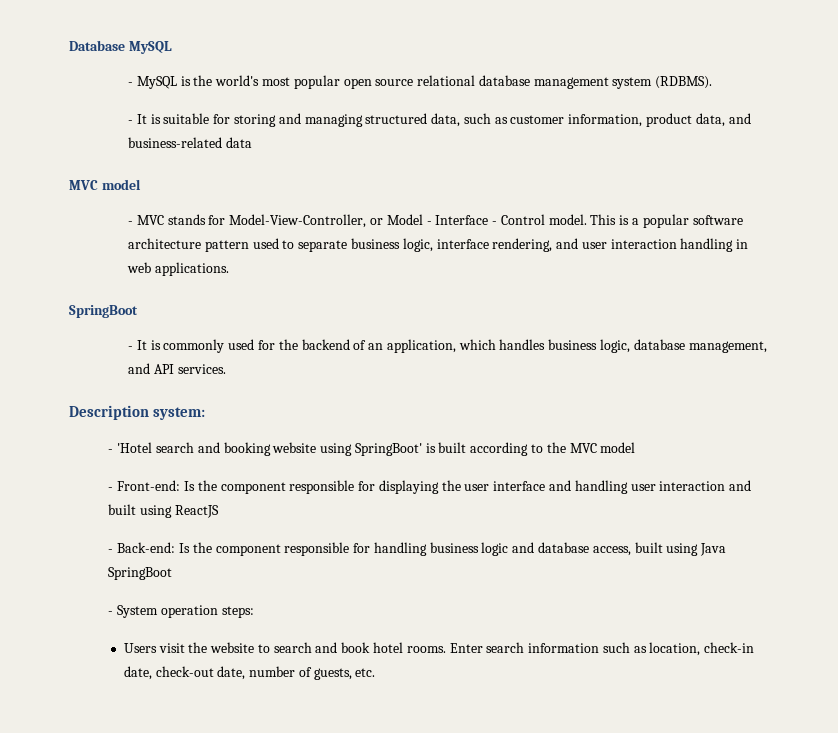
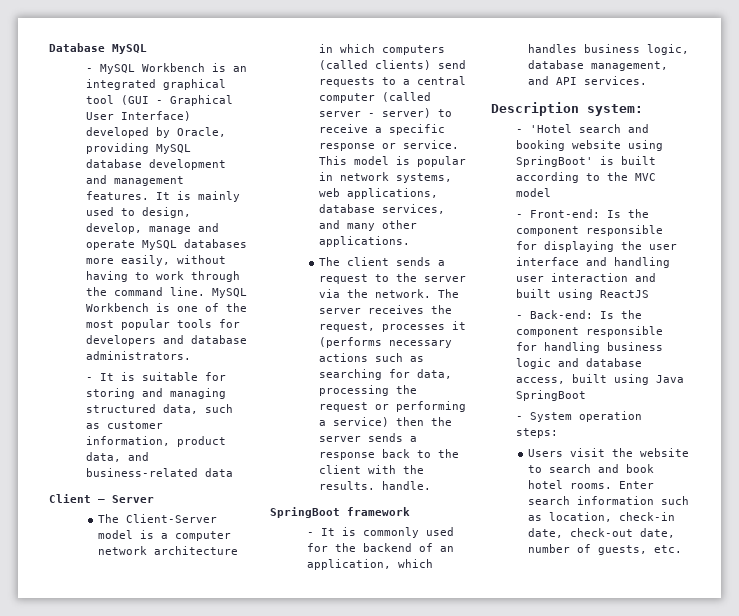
[180,75,713,89] is the world's most popular open source relational database management system (RDBMS). -> [141,63,247,72] [85,79,226,90] [85,95,233,106] [85,111,191,121] [85,127,226,138] [85,143,191,154] [85,159,226,170] [85,175,184,186] [85,191,240,202] [85,207,191,218] [85,223,219,234] [85,239,247,250] [85,255,226,266] [85,271,240,282] [85,287,247,298] [85,303,247,312] [85,319,240,330] [85,335,247,346] [85,351,191,360] Workbench is an integrated graphical tool (GUI - Graphical User Interface) developed by Oracle, providing MySQL database development and management features. It is mainly used to design, develop, manage and operate MySQL databases more easily, without having to work through the command line. MySQL Workbench is one of the most popular tools for developers and database administrators.
[69,179,141,190] [128,214,743,228] [128,238,749,252] [127,262,229,276] [69,305,138,318] MVC model // - MVC stands for Model-View-Controller, or Model - Interface - Control model. This is a popular software architecture pattern used to separate business logic, interface rendering, and user interaction handling in web applications. // SpringBoot -> [49,494,154,503] [97,514,217,523] [97,530,231,541] [97,546,238,555] [318,44,445,55] [318,60,466,70] [318,76,466,87] [318,92,431,103] [318,108,452,118] [318,124,445,135] [318,140,459,151] [318,156,466,167] [318,172,452,183] [318,188,438,199] [318,204,445,214] [318,220,417,231] [318,236,410,247] [318,257,445,266] [318,273,466,284] [318,289,459,298] [318,305,452,314] [318,321,466,332] [318,337,452,348] [318,353,424,362] [318,369,452,380] [318,385,417,396] [318,401,466,412] [318,417,452,427] [318,433,417,442] [318,449,459,460] [318,465,424,474] [318,481,431,490] [270,507,410,518] Client – Server // The Client-Server model is a computer network architecture in which computers (called clients) send requests to a central computer (called server - server) to receive a specific response or service. This model is popular in network systems, web applications, database services, and many other applications. // The client sends a request to the server via the network. The server receives the request, processes it (performs necessary actions such as searching for data, processing the request or performing a service) then the server sends a response back to the client with the results. handle. // SpringBoot framework

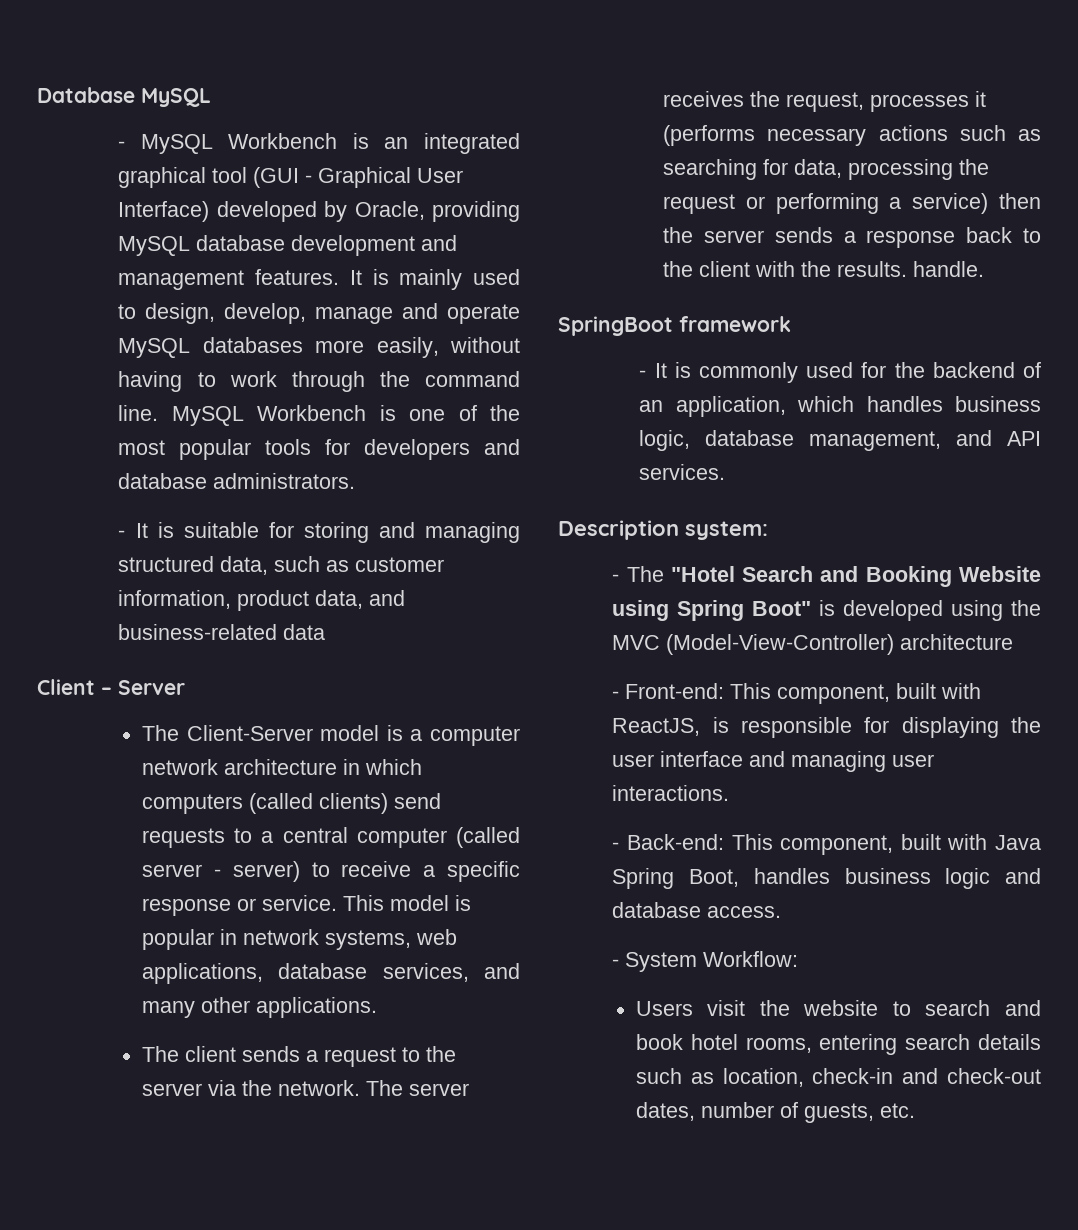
[529,124,649,133] [515,140,663,151] [515,156,656,167] [515,172,656,183] [515,188,551,197] [515,209,649,218] [515,226,579,236] 'Hotel search and booking website using SpringBoot' is built according to the MVC model // - Front-end: Is the component -> [626,566,1041,587] [612,600,1041,621] [612,634,1014,655] [612,683,982,704] [612,717,729,736] The "Hotel Search and Booking Website using Spring Boot" is developed using the MVC (Model-View-Controller) architecture // - Front-end: This component, built with ReactJS, is
[613,257,670,268] [515,273,656,282] [515,289,649,300] [515,310,642,319] [515,326,663,337] [515,342,663,353] [515,358,642,369] [515,374,684,385] [515,390,586,401] handling user interaction and built using ReactJS // - Back-end: Is the component responsible for handling business logic and database access, built using Java SpringBoot -> [791,751,935,772] [612,785,730,801] [612,834,1041,855] [612,868,1041,889] [612,902,782,918] managing user interactions. // - Back-end: This component, built with Java Spring Boot, handles business logic and database access.
[578,411,642,422] [515,428,558,438] operation steps: -> [703,951,799,967] Workflow:
[569,481,654,489] [527,496,654,505] rooms. Enter search information -> [745,1034,1041,1055] rooms, entering search details
[527,528,675,538] date, check-out date, -> [902,1068,1041,1084] [635,1102,695,1121] and check-out dates,

